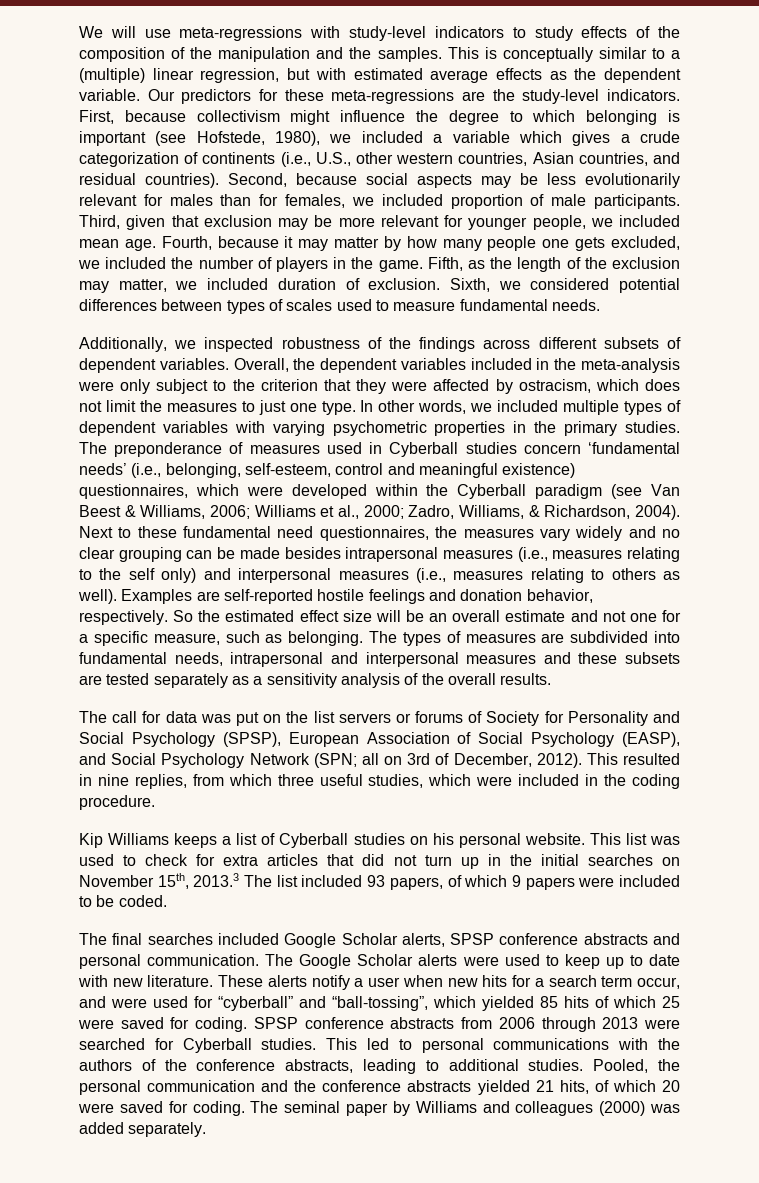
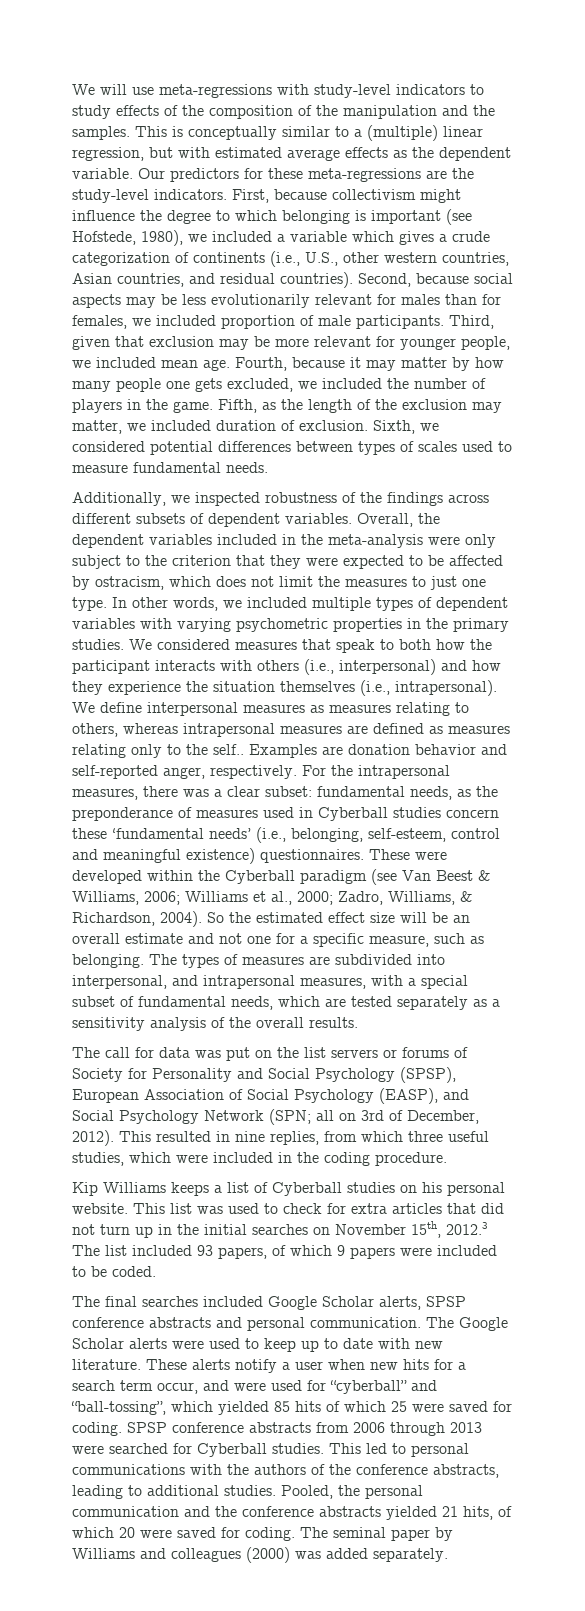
(428, 386) none -> [343,555,444,569] expected to be
[79,442,107,454] The -> [129,639,492,653] [72,659,501,675] [72,680,497,696] [72,702,469,716] [72,723,510,737] [72,744,507,758] [72,765,450,779] [72,786,498,800] We considered measures that speak to both how the participant interacts with others (i.e., interpersonal) and how they experience the situation themselves (i.e., intrapersonal). We define interpersonal measures as measures relating to others, whereas intrapersonal measures are defined as measures relating only to the self.. Examples are donation behavior and self-reported anger, respectively. For the intrapersonal measures, there was a clear subset: fundamental needs, as the
(581, 449) none -> [72,828,107,839] these
[79,484,239,499] questionnaires, which -> [260,849,410,863] questionnaires. These
[79,526,681,541] [79,547,681,562] [79,568,680,583] [78,589,593,604] [79,610,168,625] Next to these fundamental need questionnaires, the measures vary widely and no clear grouping can be made besides intrapersonal measures (i.e., measures relating to the self only) and interpersonal measures (i.e., measures relating to others as well). Examples are self-reported hostile feelings and donation behavior, respectively. -> (202, 919) none
[79,652,680,667] fundamental needs, intrapersonal and interpersonal measures and these subsets -> [72,975,468,989] [72,996,320,1010] interpersonal, and intrapersonal measures, with a special subset of fundamental needs, which
[193,873,240,887] 2013.3 -> [446,1222,488,1235] 2012.3

